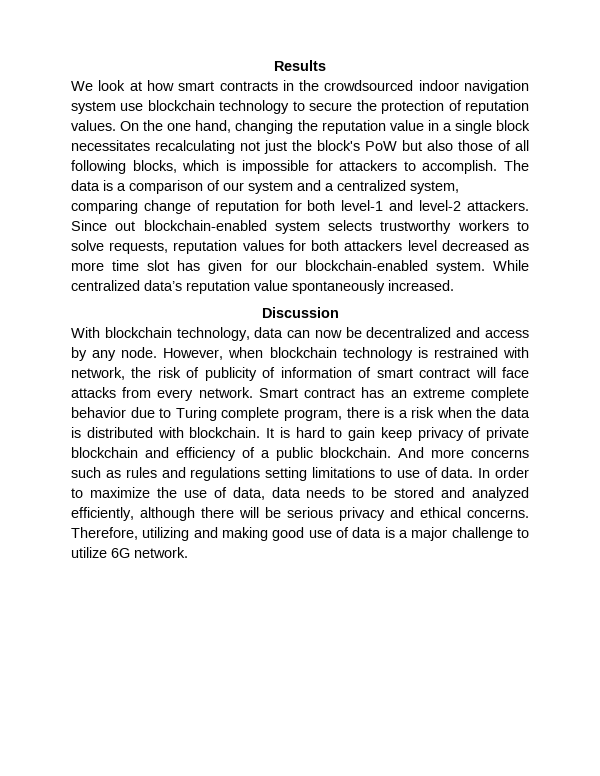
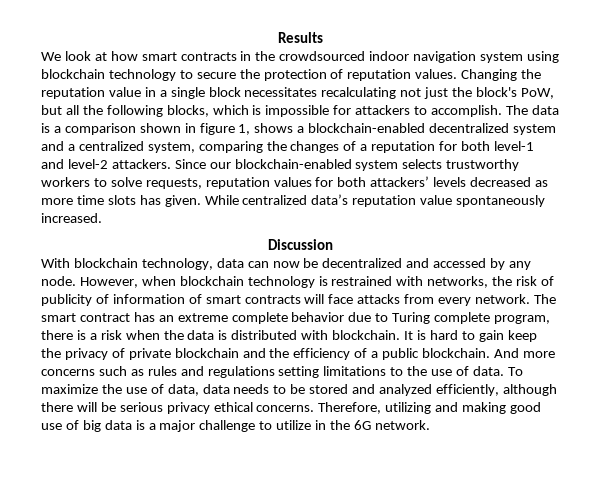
[120,103,144,111] use -> [526,51,559,63] using
[120,120,294,134] On the one hand, changing -> [461,69,518,81] Changing
[365,140,529,151] PoW but also those of all -> [520,88,554,99] [41,105,103,115] PoW, but all the
[207,180,244,191] of our -> [139,123,510,135] shown in figure 1, shows a blockchain-enabled decentralized
[143,200,210,214] change of -> [266,141,368,153] the changes of a
[115,221,136,231] out -> [209,162,231,169] our
[344,240,437,251] attackers level -> [370,176,467,187] attackers’ levels
[147,260,485,274] slot has given for our blockchain-enabled system. -> [107,195,201,207] slots has given.
[484,330,529,338] access -> [433,258,487,268] accessed
[71,367,125,380] network, -> [427,276,489,288] networks,
[419,368,471,378] contract -> [244,295,301,304] contracts
[258,388,298,398] Smart -> [533,294,556,304] [41,313,76,322] The smart
(412, 434) none -> [41,348,61,358] the
(169, 452) none -> [269,348,290,358] the
(392, 473) none -> [407,366,428,376] the
[478,467,529,478] [71,488,83,498] In order to -> [507,367,523,376] To
[390,507,414,518] and -> (210, 408) none
(349, 532) none -> [82,420,101,432] big
(107, 552) none -> [315,420,351,430] in the

